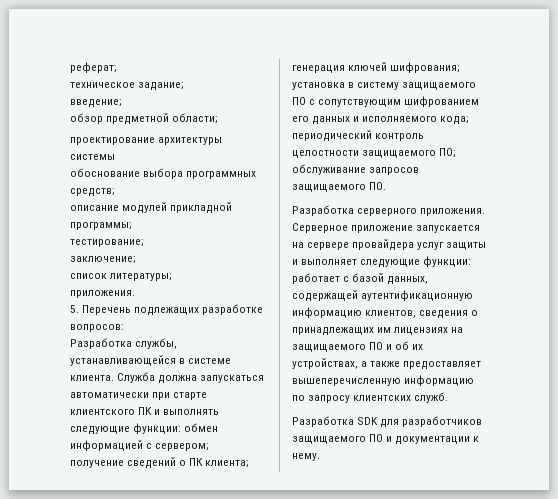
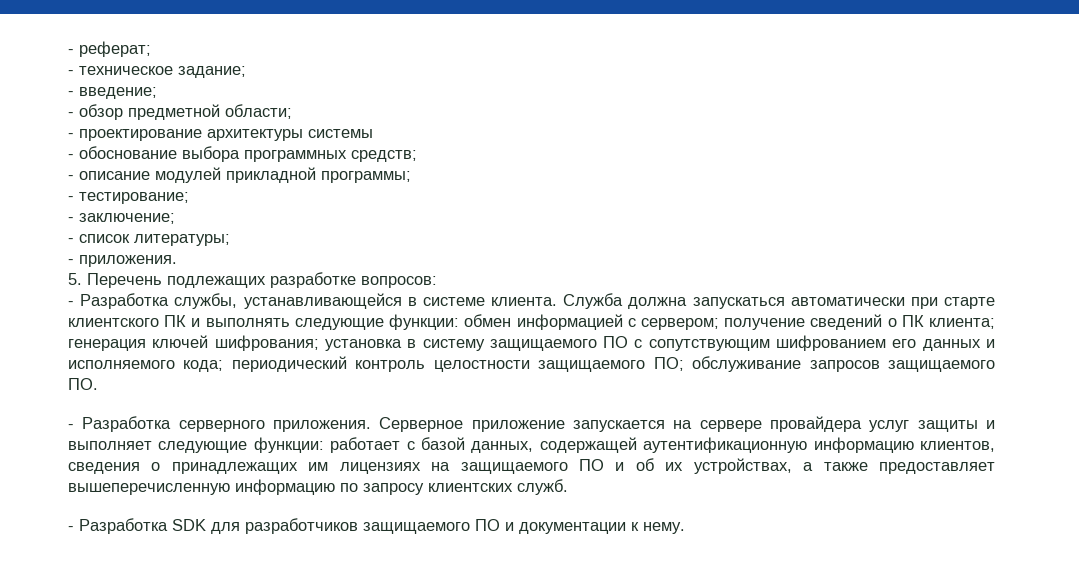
(70, 67) none -> [68,49,74,54] -
(117, 67) none -> [68,70,74,75] -
(185, 86) none -> [68,91,74,96] -
(122, 103) none -> [68,112,74,117] -
(219, 118) none -> [68,133,74,138] -
(115, 157) none -> [68,154,74,159] -
(115, 192) none -> [68,175,74,180] -
(132, 226) none -> [68,196,74,201] -
(144, 243) none -> [68,217,74,222] -
(136, 260) none -> [68,238,74,243] -
(173, 277) none -> [68,259,74,264] -
(124, 328) none -> [68,301,74,306] -
(387, 186) none -> [68,424,74,429] -
(449, 397) none -> [68,526,74,531] -

